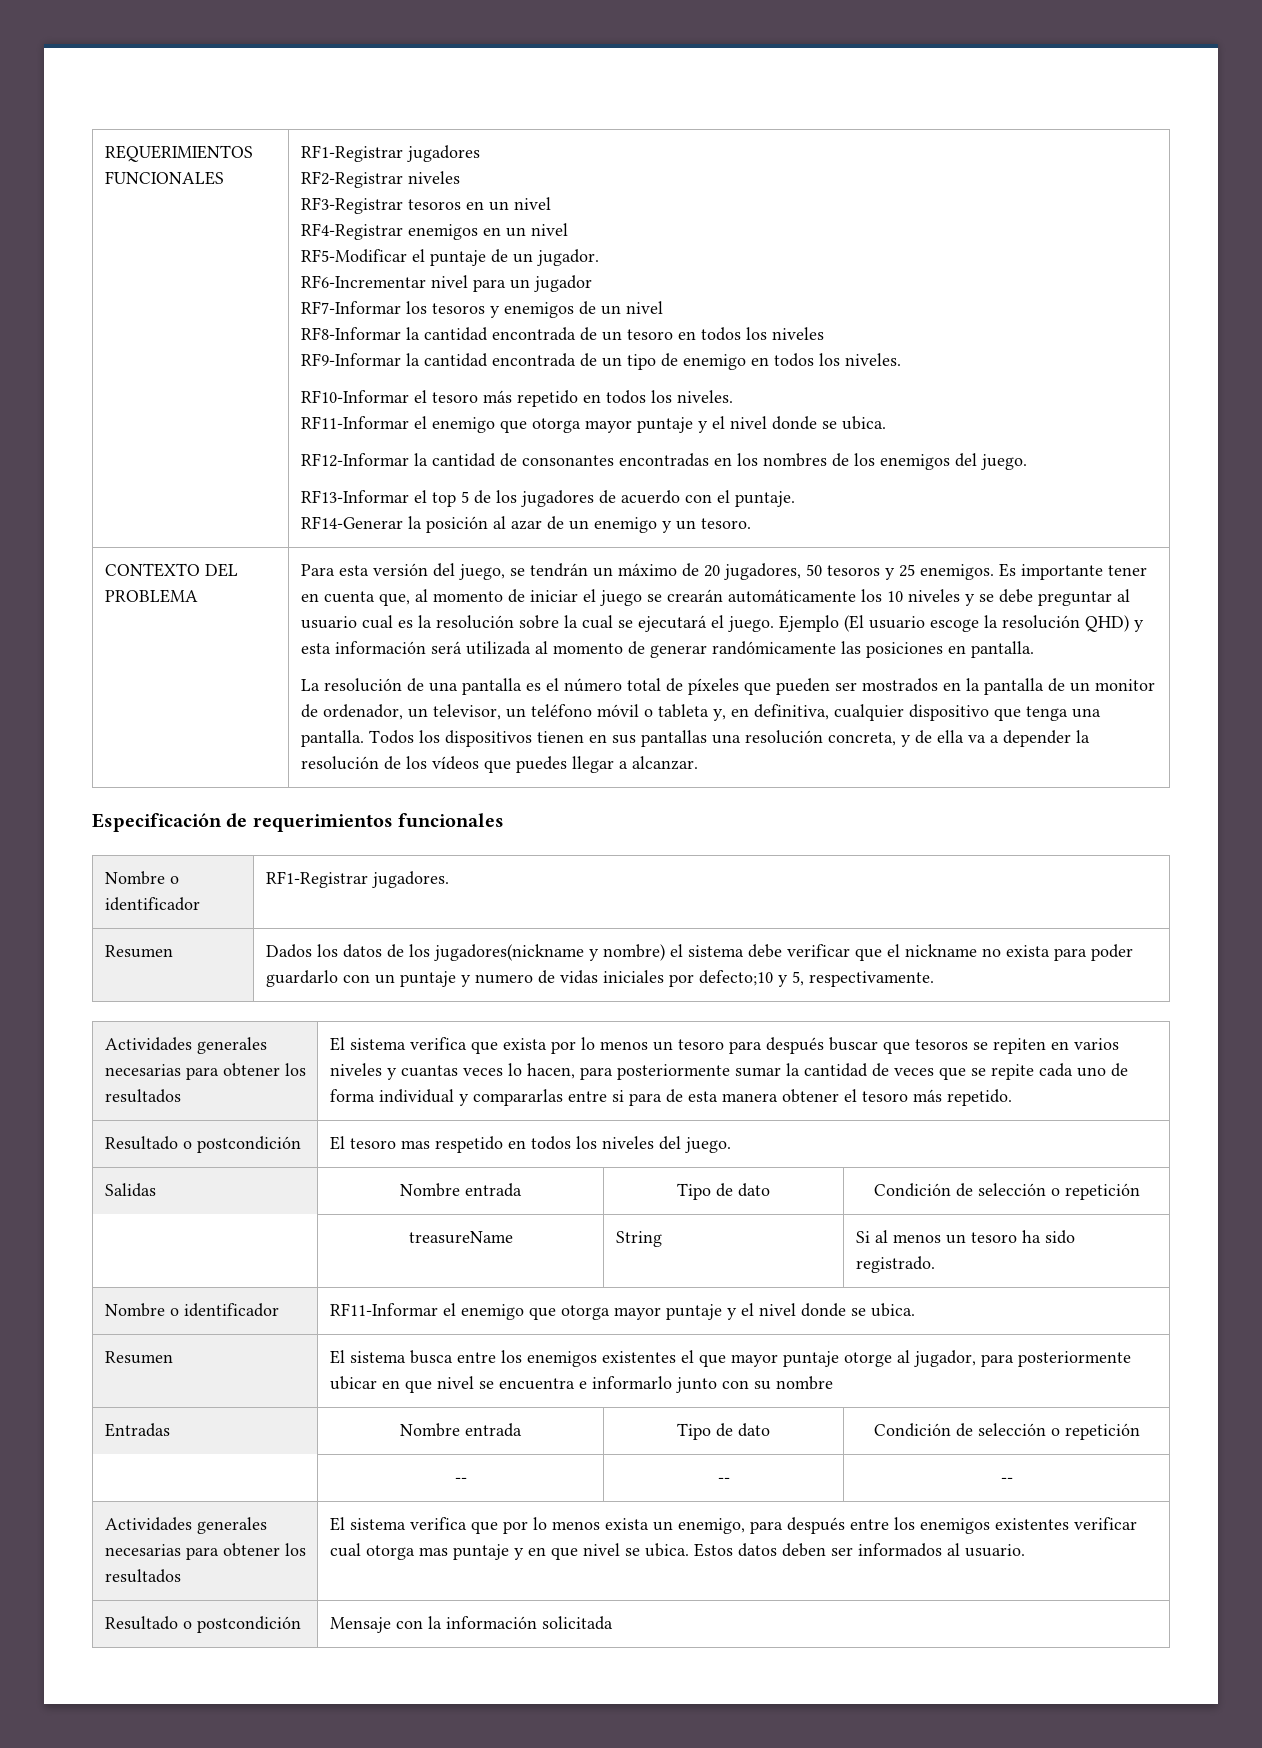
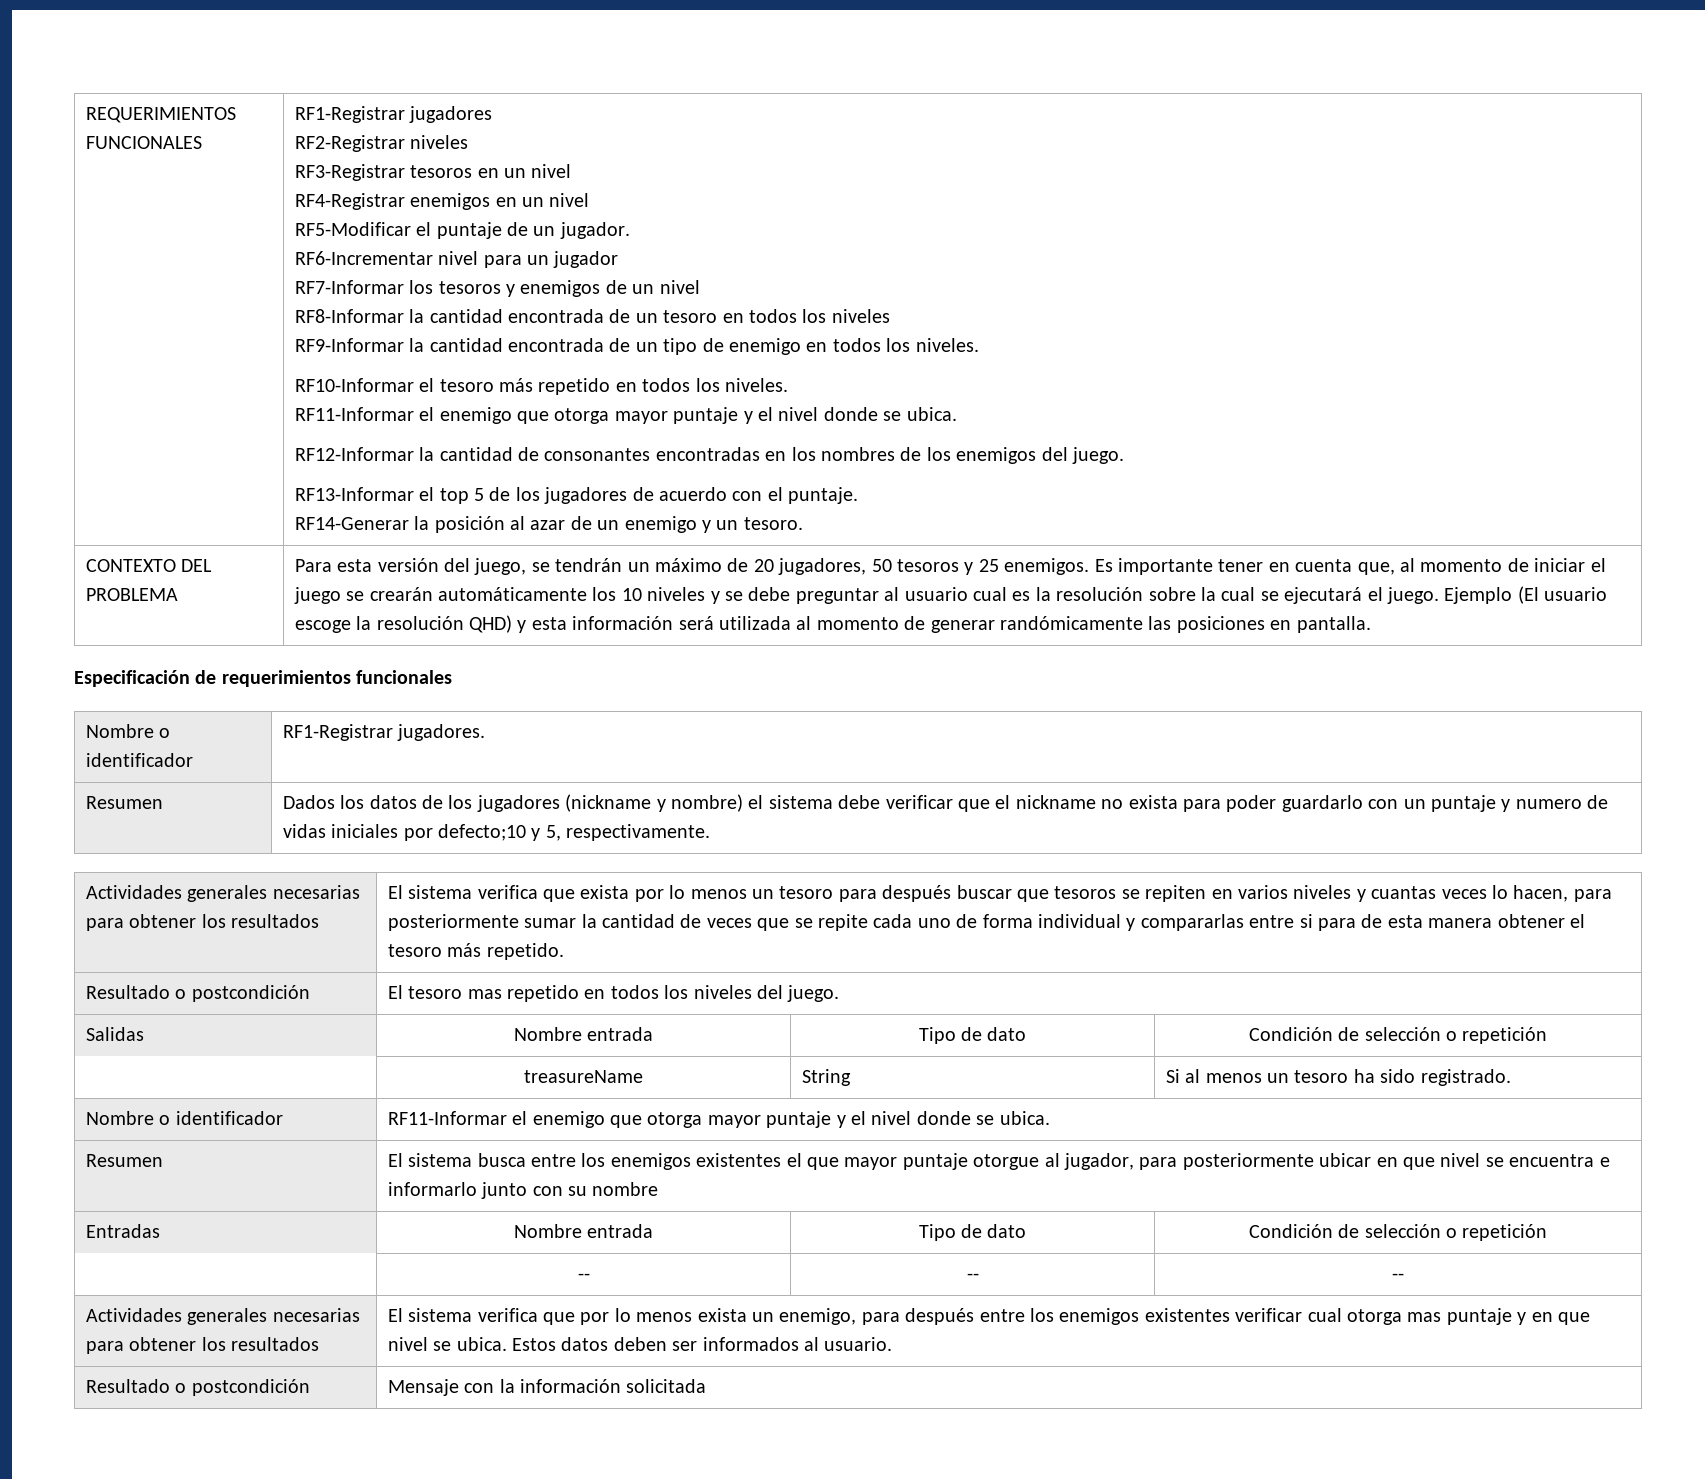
[300,678,1155,695] [300,704,1101,721] [300,730,1090,747] [300,756,698,773] // La resolución de una pantalla es el número total de píxeles que pueden ser mostrados en la pantalla de un monitor de ordenador, un televisor, un teléfono móvil o tableta y, en definitiva, cualquier dispositivo que tenga una pantalla. Todos los dispositivos tienen en sus pantallas una resolución concreta, y de ella va a depender la resolución de los vídeos que puedes llegar a alcanzar. -> (1371, 624) none
[433,944,584,961] jugadores(nickname -> [476,794,652,812] jugadores (nickname
[434,1136,503,1153] respetido -> [506,985,579,1002] repetido
[843,1352,892,1367] otorge -> [973,1154,1040,1170] otorgue

